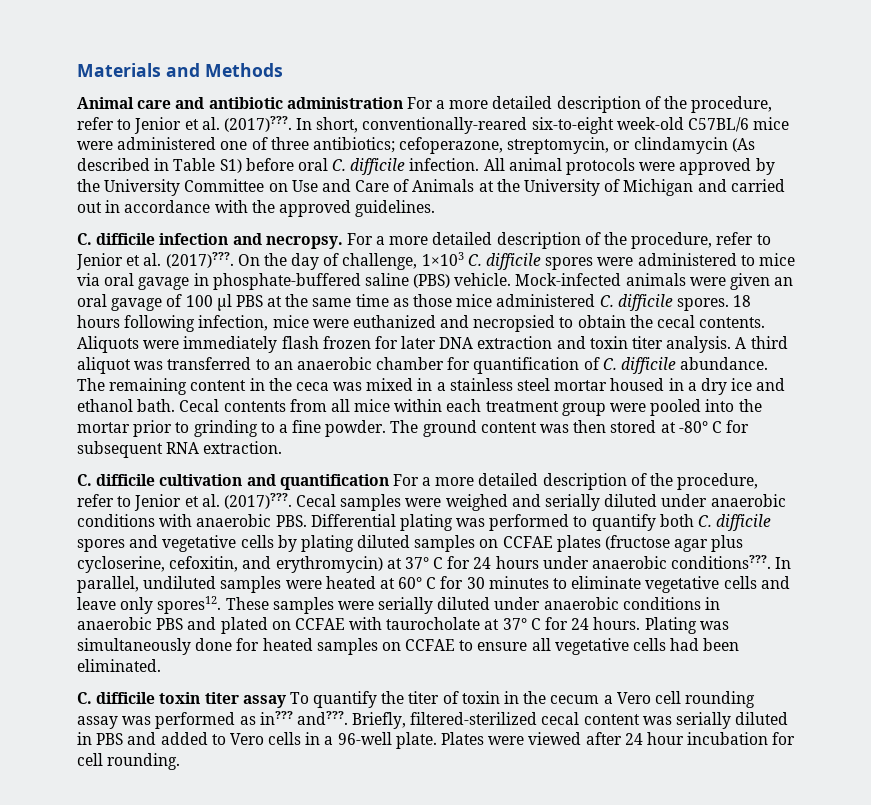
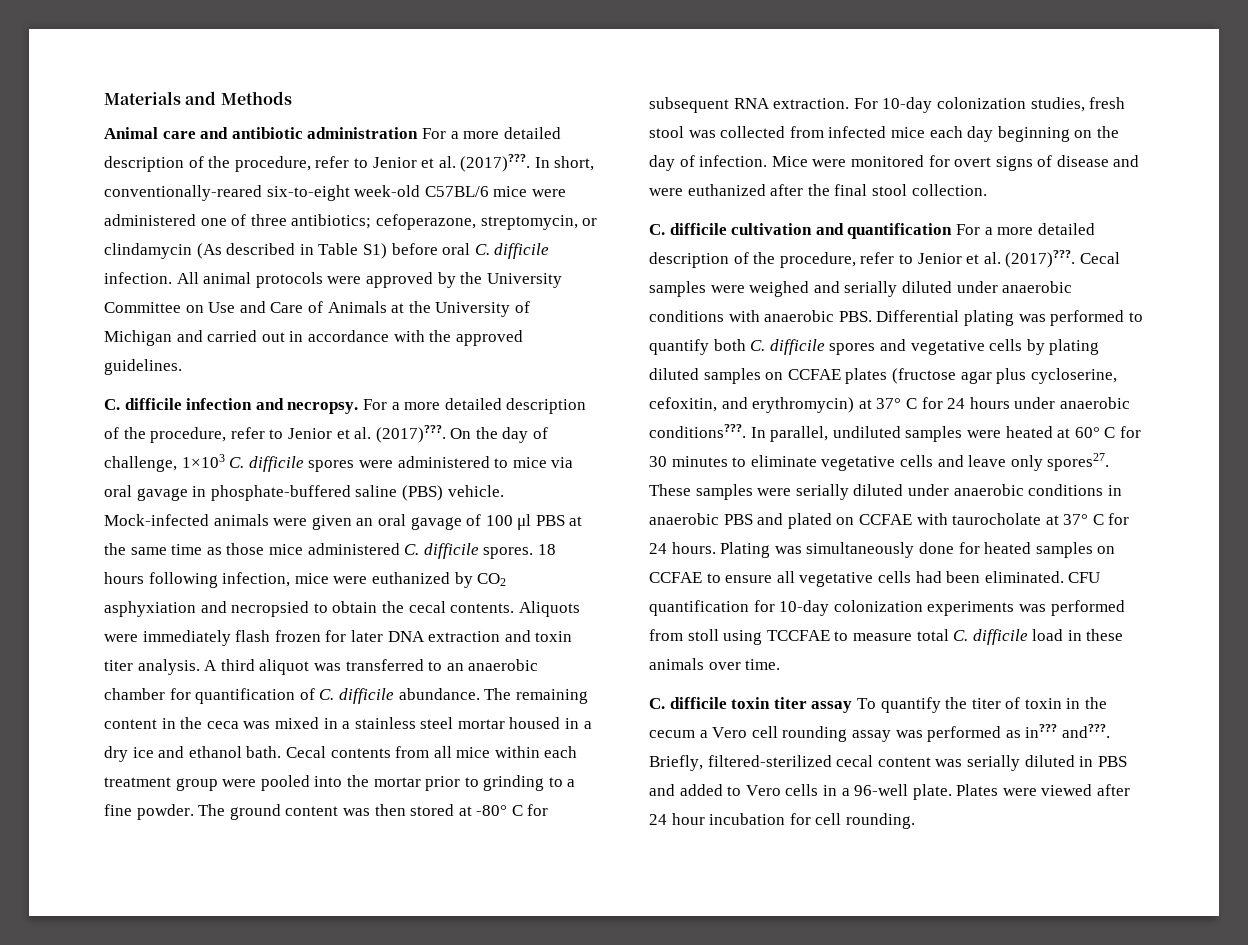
(436, 321) none -> [454,572,507,588] [104,601,196,617] by CO2 asphyxiation
(283, 447) none -> [853,97,1126,113] [649,126,1119,142] [649,155,1140,171] [649,184,987,196] For 10-day colonization studies, fresh stool was collected from infected mice each day beginning on the day of infection. Mice were monitored for overt signs of disease and were euthanized after the final stool collection.
[157,596,222,614] spores12. -> [1047,453,1110,471] spores27.
(161, 665) none -> [1068,572,1101,583] [649,600,1125,616] [649,629,1124,645] [649,658,781,670] CFU quantification for 10-day colonization experiments was performed from stoll using TCCFAE to measure total C. difficile load in these animals over time.

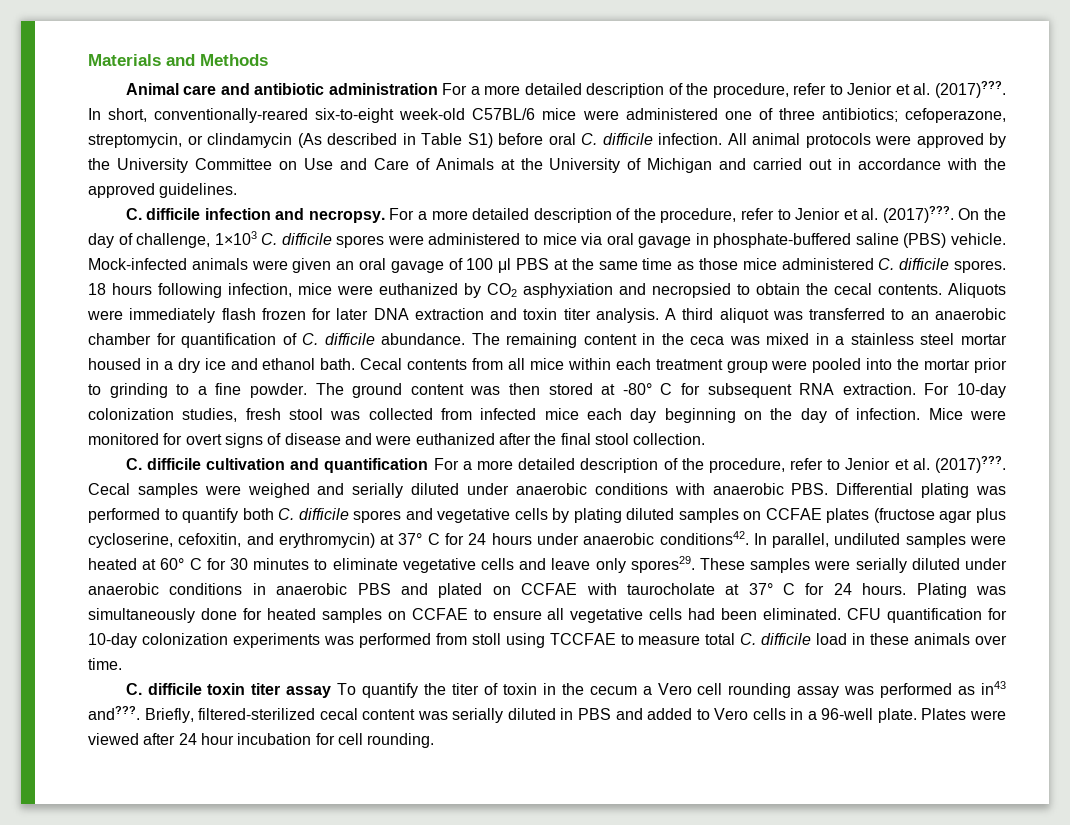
[649,424,746,438] conditions???. -> [659,531,749,545] conditions42.
[1047,453,1110,471] spores27. -> [630,556,695,573] spores29.
[1025,724,1058,738] in??? -> [980,681,1006,695] in43

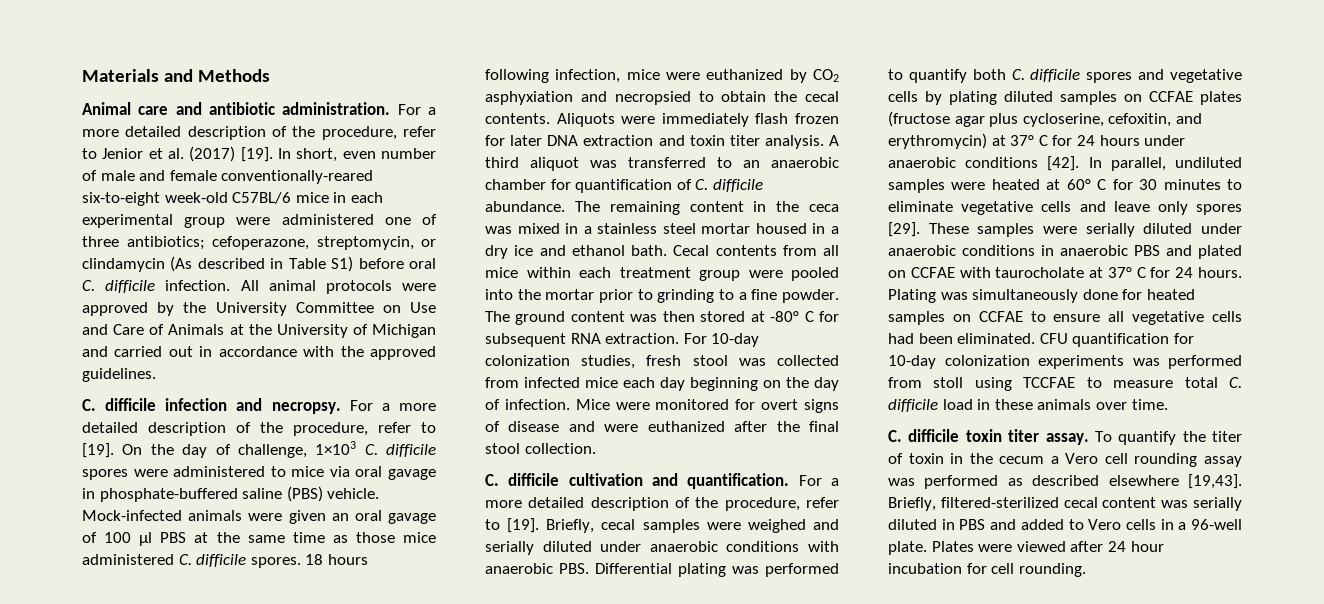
[328,83,438,95] administration -> [282,102,391,115] administration.
[935,81,1006,98] [88,108,148,122] (2017)???. In short, -> [189,146,436,162] [82,170,217,181] (2017) [19]. In short, even number of male and female
(577, 114) none -> [333,192,383,203] [82,214,226,228] in each experimental group
[795,206,954,223] Jenior et al. (2017)???. -> [82,443,114,458] [19].
[324,458,429,473] quantification -> [687,473,790,489] quantification.
[845,456,1006,473] [88,483,130,495] Jenior et al. (2017)???. Cecal -> [507,518,636,533] [19]. Briefly, cecal
[659,531,749,545] conditions42. -> [965,156,1080,171] conditions [42].
[630,556,695,573] spores29. -> [1196,204,1242,215] [888,222,920,237] spores [29].
[286,686,332,698] assay -> [1045,433,1089,445] assay.
[980,681,1006,695] [88,706,140,720] in43 and???. -> [1032,474,1242,489] described elsewhere [19,43].

